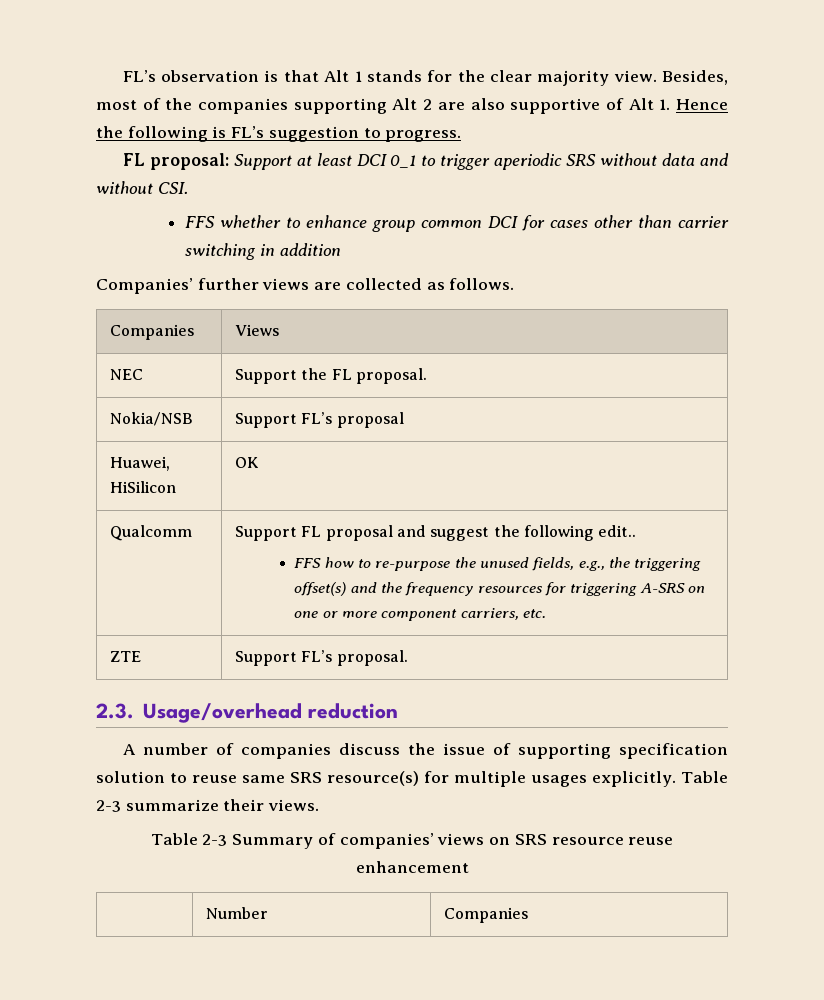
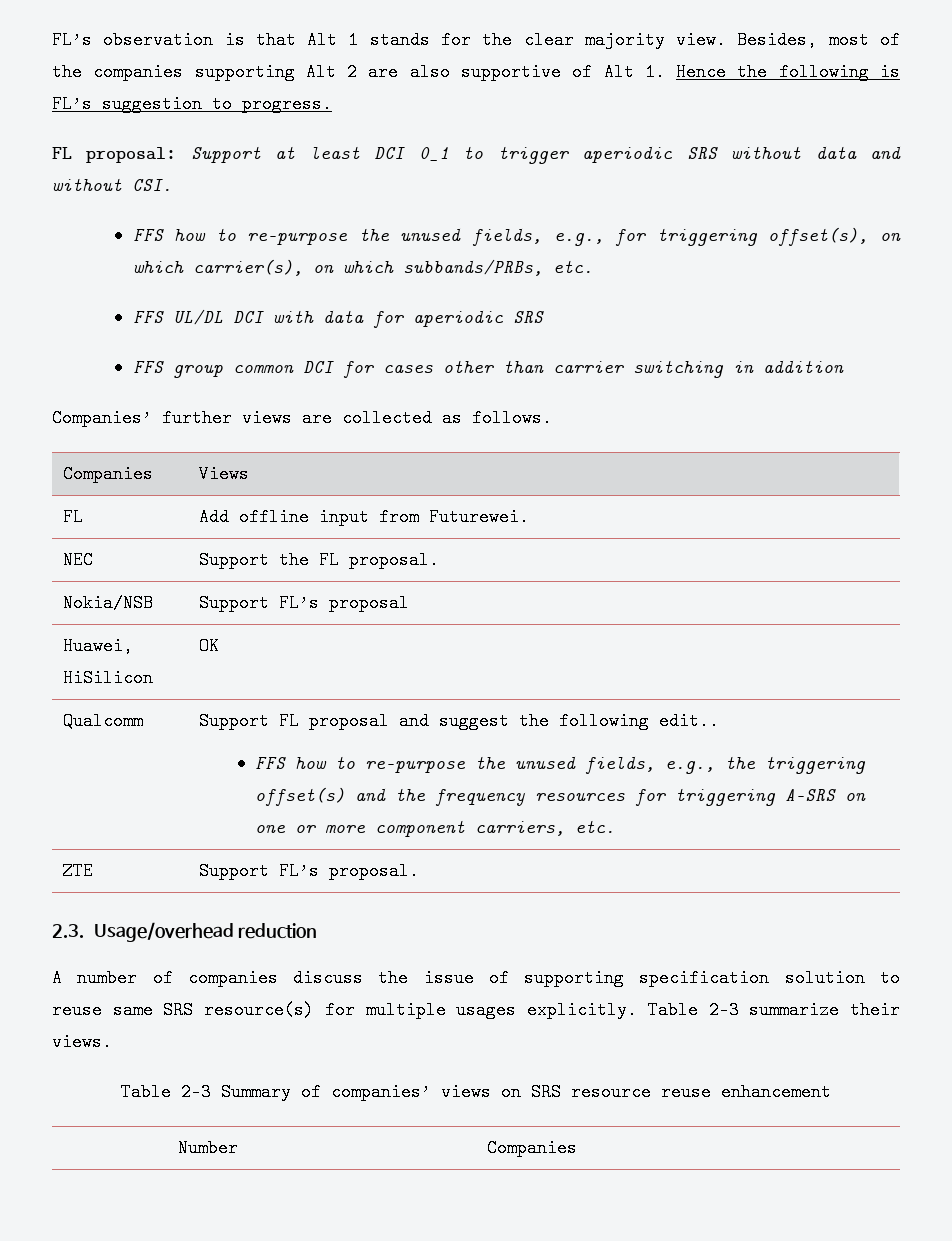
[220,215,368,228] whether to enhance -> [174,227,902,246] [132,259,593,276] [132,309,544,328] [132,361,164,373] how to re-purpose the unused fields, e.g., for triggering offset(s), on which carrier(s), on which subbands/PRBs, etc. // FFS UL/DL DCI with data for aperiodic SRS // FFS
(279, 330) none -> [62,508,83,526] [198,508,529,526] // FL | Add offline input from Futurewei.

